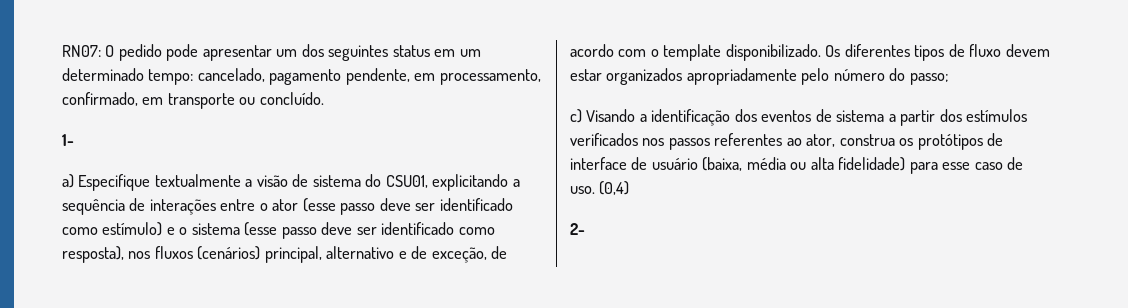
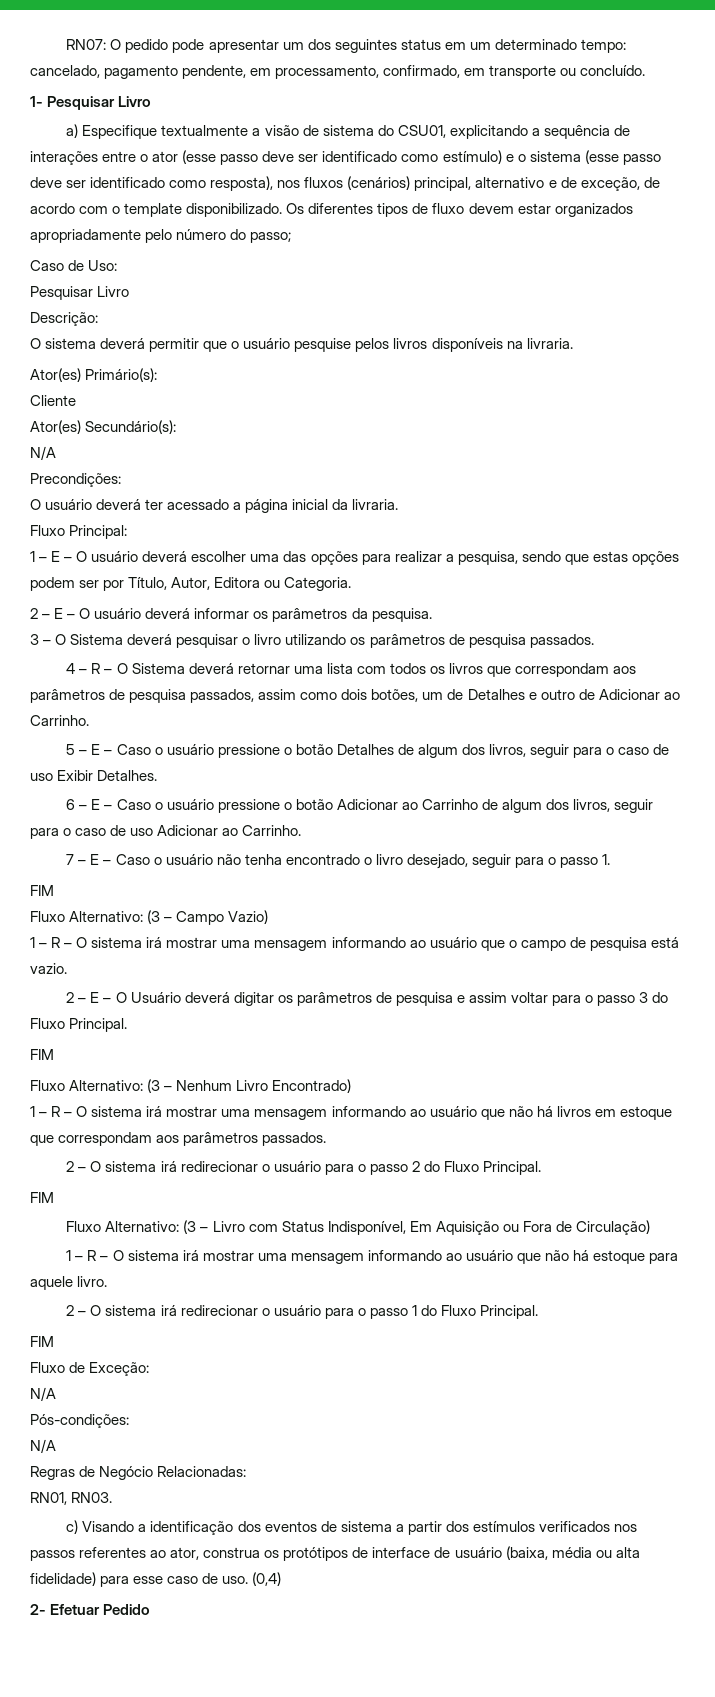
(74, 140) none -> [47,96,152,110] Pesquisar Livro
(949, 79) none -> [30,260,118,271] [30,286,130,300] [30,312,98,326] [30,338,573,352] [30,368,158,382] [30,395,76,406] [30,420,177,434] [30,446,56,460] [30,473,121,487] [30,499,399,513] [30,525,128,539] [30,551,679,565] [30,577,352,591] [30,608,432,622] [30,634,594,648] [66,663,637,677] [30,689,680,703] [30,715,89,726] [66,744,670,758] [30,770,158,781] [66,799,654,813] [30,825,302,839] [66,854,611,869] [30,885,54,896] [30,910,269,925] [30,937,679,951] [30,963,67,974] [66,992,669,1006] [30,1018,128,1032] [30,1049,54,1060] [30,1079,352,1093] [30,1106,672,1120] [30,1132,327,1146] [66,1161,542,1175] [30,1192,54,1203] [66,1220,650,1235] [66,1250,679,1264] [30,1276,108,1290] [66,1305,539,1319] [30,1336,54,1347] [30,1362,150,1376] [30,1387,56,1401] [30,1414,129,1428] [30,1439,56,1453] [30,1466,247,1480] [30,1492,113,1505] // Caso de Uso: // Pesquisar Livro // Descrição: // O sistema deverá permitir que o usuário pesquise pelos livros disponíveis na livraria. // Ator(es) Primário(s): // Cliente // Ator(es) Secundário(s): // N/A // Precondições: // O usuário deverá ter acessado a página inicial da livraria. // Fluxo Principal: // 1 – E – O usuário deverá escolher uma das opções para realizar a pesquisa, sendo que estas opções podem ser por Título, Autor, Editora ou Categoria. // 2 – E – O usuário deverá informar os parâmetros da pesquisa. // 3 – O Sistema deverá pesquisar o livro utilizando os parâmetros de pesquisa passados. // 4 – R – O Sistema deverá retornar uma lista com todos os livros que correspondam aos parâmetros de pesquisa passados, assim como dois botões, um de Detalhes e outro de Adicionar ao Carrinho. // 5 – E – Caso o usuário pressione o botão Detalhes de algum dos livros, seguir para o caso de uso Exibir Detalhes. // 6 – E – Caso o usuário pressione o botão Adicionar ao Carrinho de algum dos livros, seguir para o caso de uso Adicionar ao Carrinho. // 7 – E – Caso o usuário não tenha encontrado o livro desejado, seguir para o passo 1. // FIM // Fluxo Alternativo: (3 – Campo Vazio) // 1 – R – O sistema irá mostrar uma mensagem informando ao usuário que o campo de pesquisa está vazio. // 2 – E – O Usuário deverá digitar os parâmetros de pesquisa e assim voltar para o passo 3 do Fluxo Principal. // FIM // Fluxo Alternativo: (3 – Nenhum Livro Encontrado) // 1 – R – O sistema irá mostrar uma mensagem informando ao usuário que não há livros em estoque que correspondam aos parâmetros passados. // 2 – O sistema irá redirecionar o usuário para o passo 2 do Fluxo Principal. // FIM // Fluxo Alternativo: (3 – Livro com Status Indisponível, Em Aquisição ou Fora de Circulação) // 1 – R – O sistema irá mostrar uma mensagem informando ao usuário que não há estoque para aquele livro. // 2 – O sistema irá redirecionar o usuário para o passo 1 do Fluxo Principal. // FIM // Fluxo de Exceção: // N/A // Pós-condições: // N/A // Regras de Negócio Relacionadas: // RN01, RN03.
(585, 229) none -> [50,1604,151,1615] Efetuar Pedido

